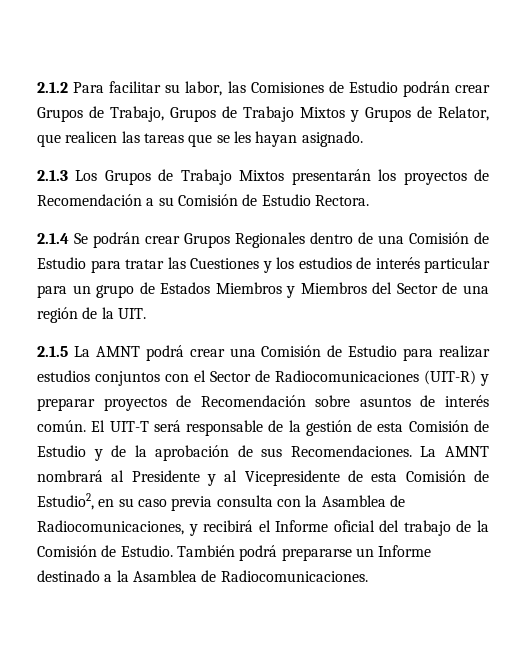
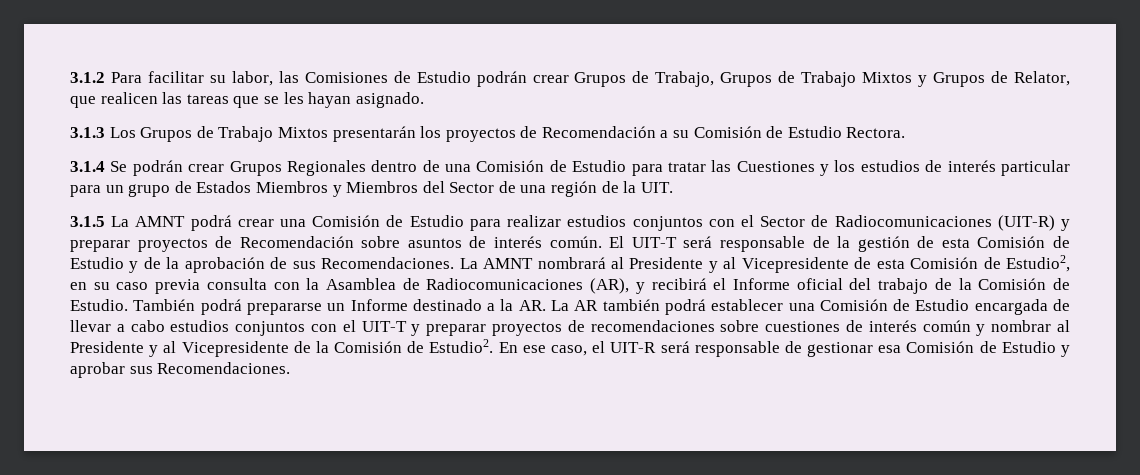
[37,82,68,93] 2.1.2 -> [70,72,105,83] 3.1.2
[37,170,68,181] 2.1.3 -> [70,127,105,138] 3.1.3
[37,233,69,244] 2.1.4 -> [70,161,105,172] 3.1.4
[37,346,68,357] 2.1.5 -> [70,216,105,227] 3.1.5
[37,520,184,535] Radiocomunicaciones, -> [426,278,630,294] Radiocomunicaciones (AR),
[132,570,368,582] Asamblea de Radiocomunicaciones. -> [518,299,1070,315] [70,320,1070,336] [70,339,1070,357] [70,362,291,378] AR. La AR también podrá establecer una Comisión de Estudio encargada de llevar a cabo estudios conjuntos con el UIT-T y preparar proyectos de recomendaciones sobre cuestiones de interés común y nombrar al Presidente y al Vicepresidente de la Comisión de Estudio2. En ese caso, el UIT-R será responsable de gestionar esa Comisión de Estudio y aprobar sus Recomendaciones.

